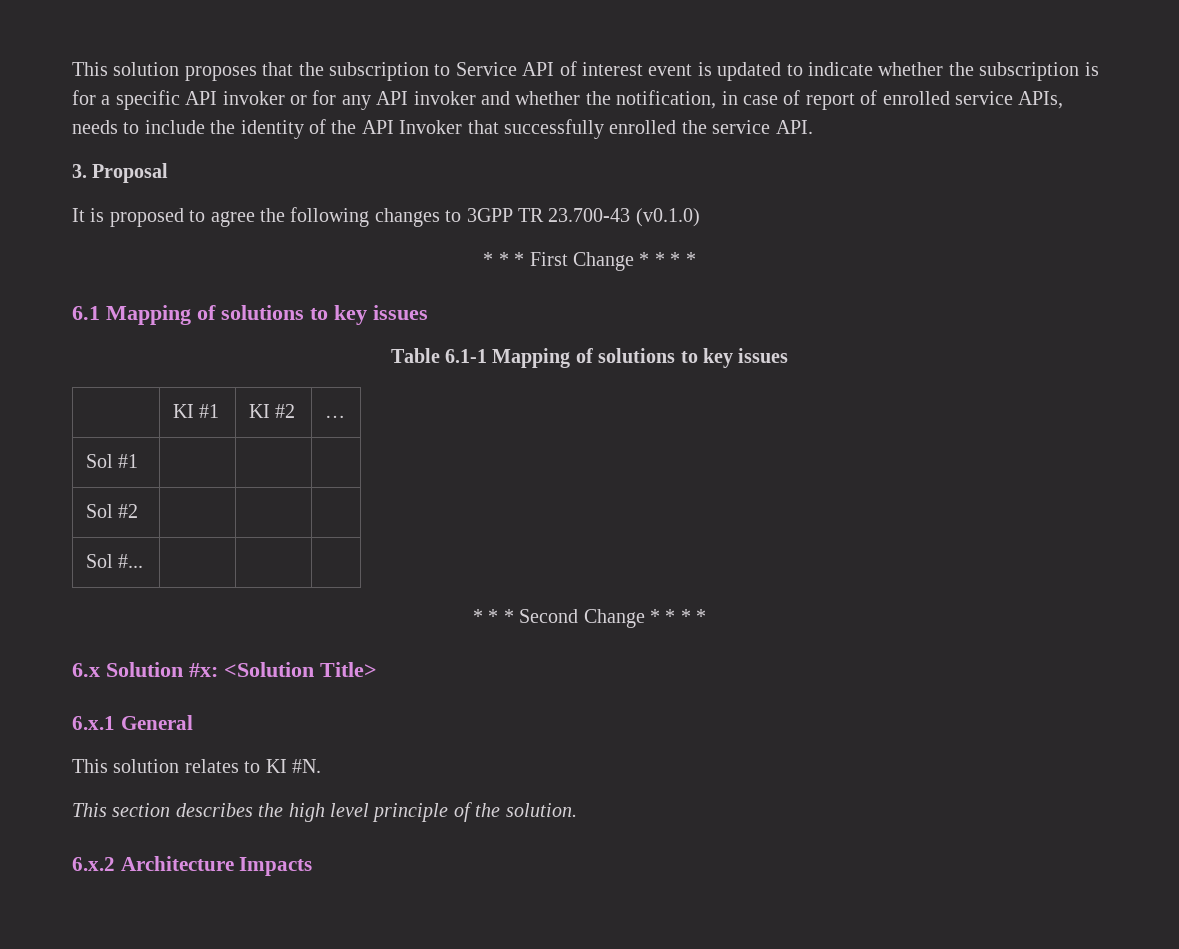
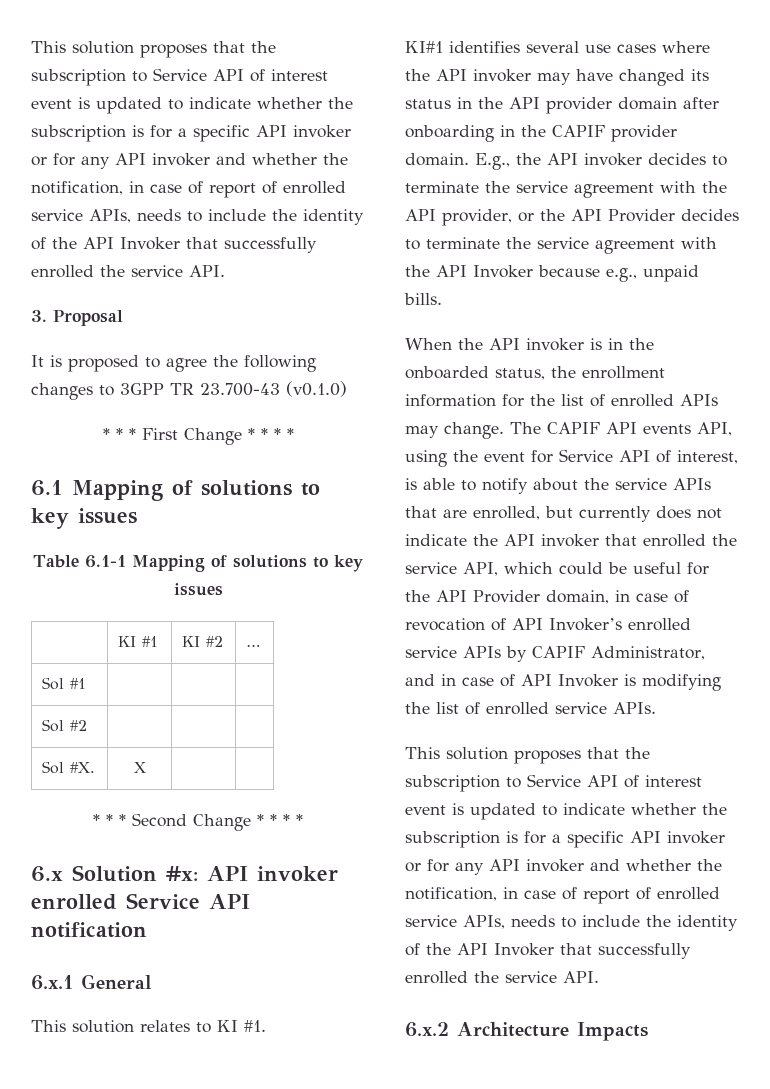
[118,554,144,568] #... | -> [70,762,96,773] [133,762,146,773] #X. | X
[224,662,377,677] <Solution Title> -> [207,866,338,881] [31,893,250,910] [31,922,147,938] API invoker enrolled Service API notification
[292,759,321,773] [72,802,577,822] #N. // This section describes the high level principle of the solution. -> [244,1020,266,1032] [405,41,710,53] [405,69,709,86] [405,97,719,114] [405,125,677,142] [405,153,727,170] [405,181,727,198] [405,209,739,226] [405,237,717,254] [405,265,699,282] [404,293,442,305] [405,338,654,351] [405,366,665,380] [405,394,718,407] [405,422,732,439] [405,449,738,467] [405,478,711,494] [405,506,722,522] [405,534,737,547] [405,562,709,576] [405,590,689,604] [405,618,691,631] [405,646,705,662] [405,674,721,691] [405,702,656,715] [405,747,650,764] [405,774,702,792] [405,803,727,820] [405,831,725,848] [405,859,722,875] [405,887,720,904] [405,915,738,931] [405,943,691,959] [405,971,599,984] #1. // KI#1 identifies several use cases where the API invoker may have changed its status in the API provider domain after onboarding in the CAPIF provider domain. E.g., the API invoker decides to terminate the service agreement with the API provider, or the API Provider decides to terminate the service agreement with the API Invoker because e.g., unpaid bills. // When the API invoker is in the onboarded status, the enrollment information for the list of enrolled APIs may change. The CAPIF API events API, using the event for Service API of interest, is able to notify about the service APIs that are enrolled, but currently does not indicate the API invoker that enrolled the service API, which could be useful for the API Provider domain, in case of revocation of API Invoker’s enrolled service APIs by CAPIF Administrator, and in case of API Invoker is modifying the list of enrolled service APIs. // This solution proposes that the subscription to Service API of interest event is updated to indicate whether the subscription is for a specific API invoker or for any API invoker and whether the notification, in case of report of enrolled service APIs, needs to include the identity of the API Invoker that successfully enrolled the service API.

